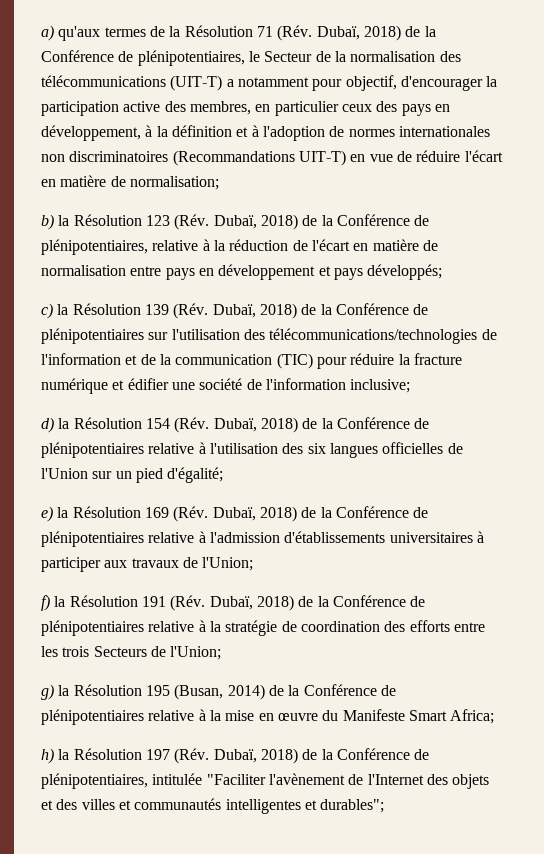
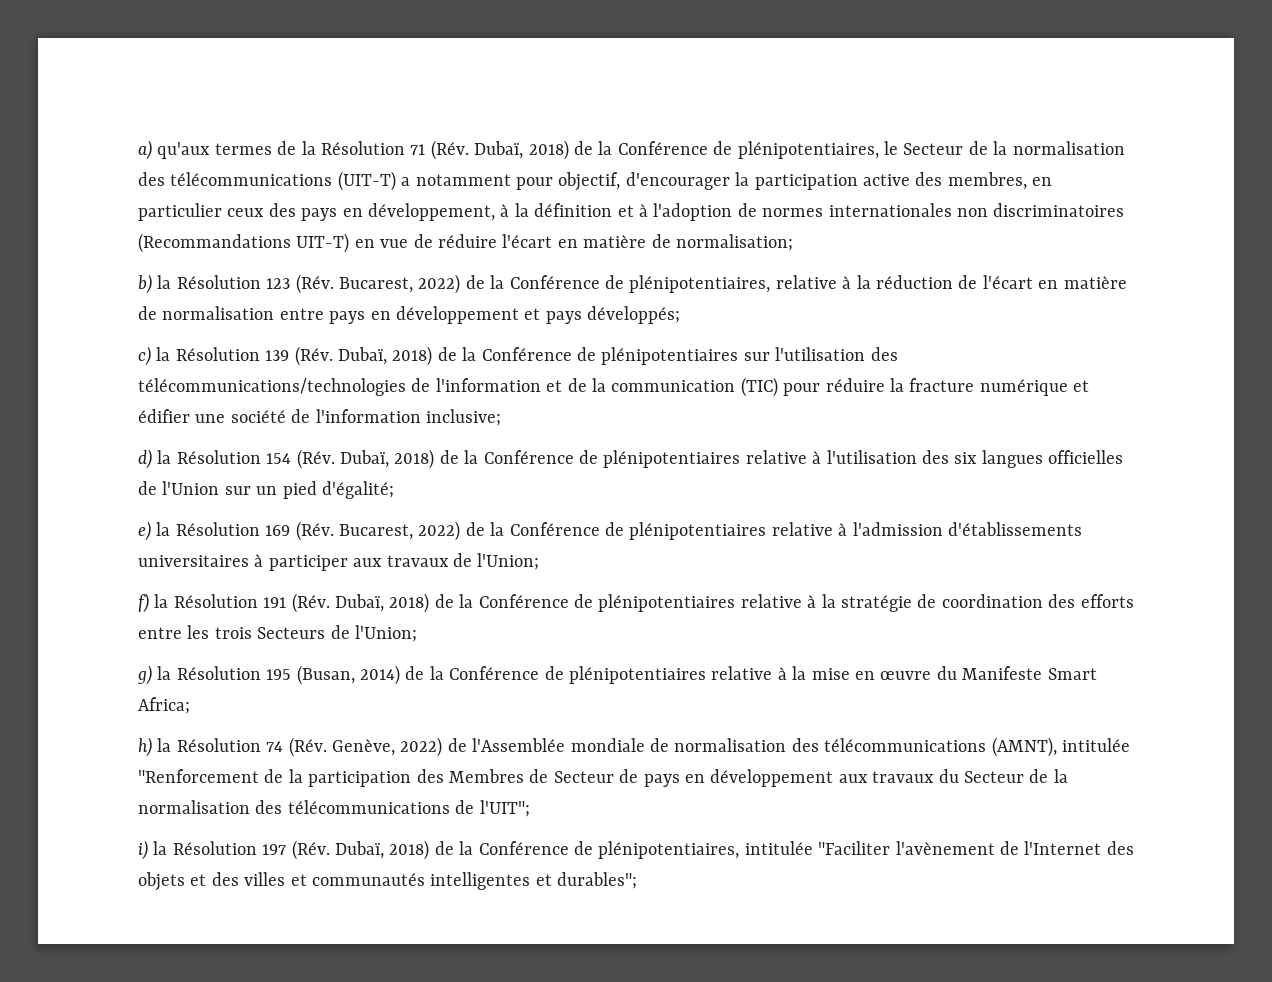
[213,214,298,230] Dubaï, 2018) -> [339,274,461,294] Bucarest, 2022)
[212,506,297,522] Dubaï, 2018) -> [339,521,461,541] Bucarest, 2022)
(142, 754) none -> [266,737,1130,757] [138,769,1068,787] [138,800,530,817] [138,840,257,860] 74 (Rév. Genève, 2022) de l'Assemblée mondiale de normalisation des télécommunications (AMNT), intitulée "Renforcement de la participation des Membres de Secteur de pays en développement aux travaux du Secteur de la normalisation des télécommunications de l'UIT"; // i) la Résolution

